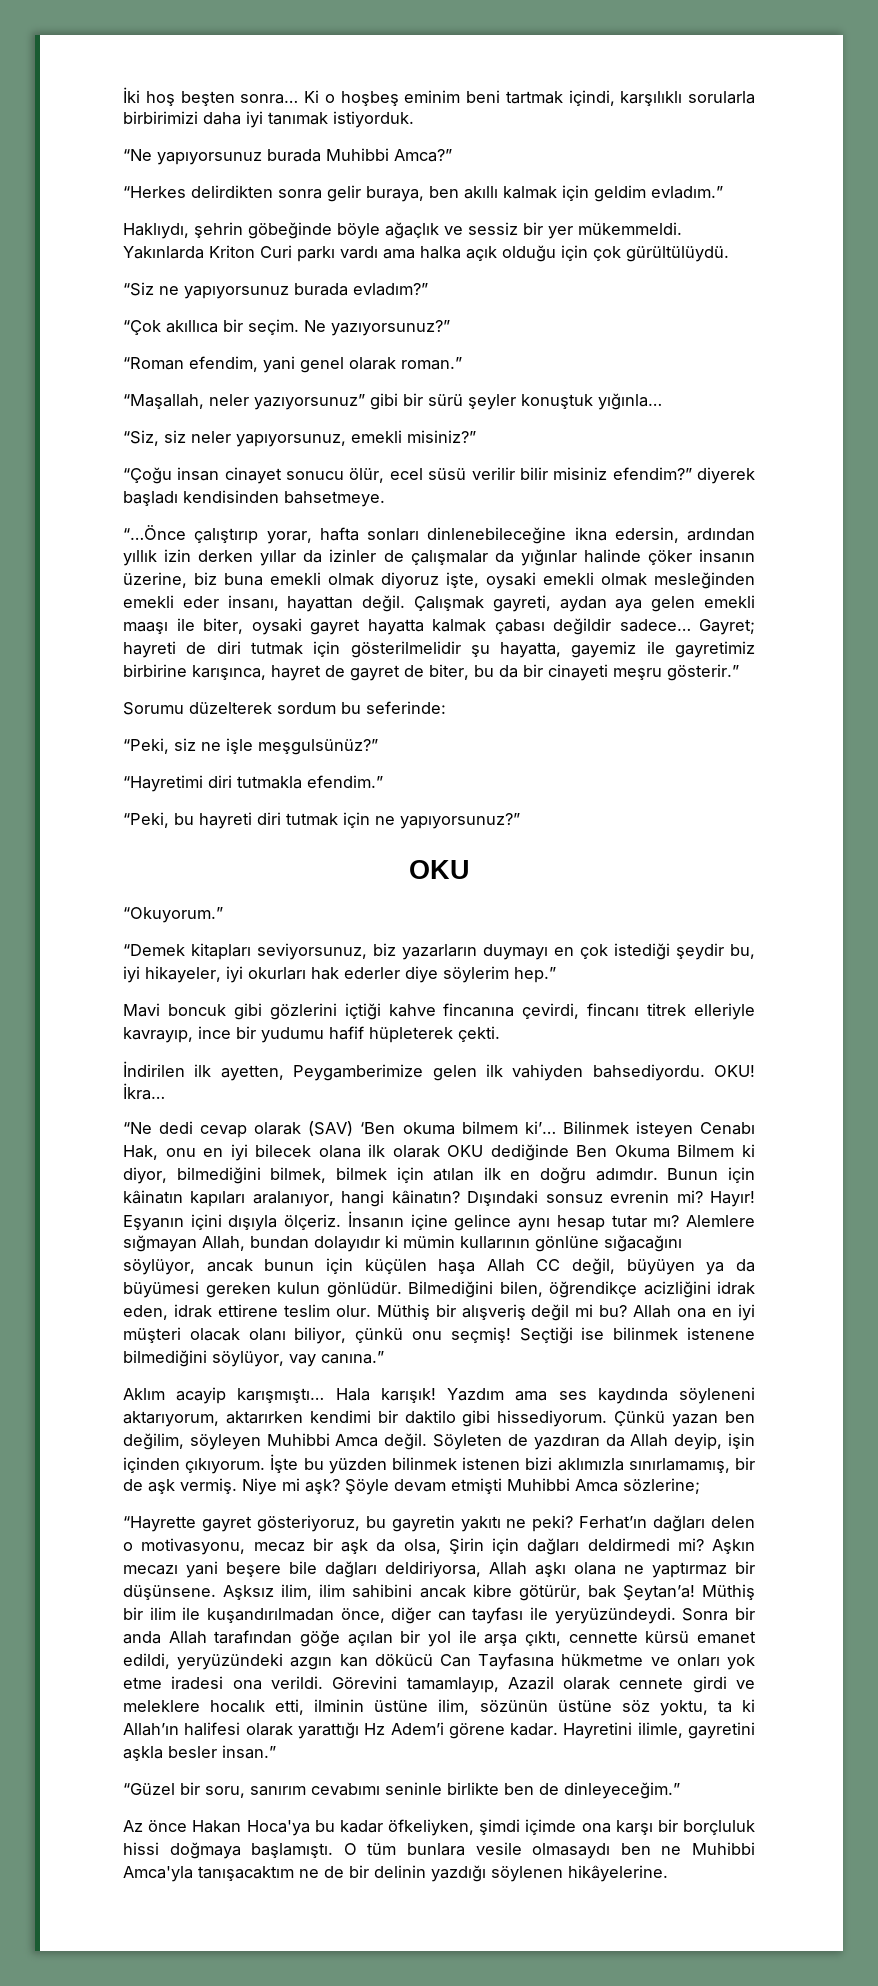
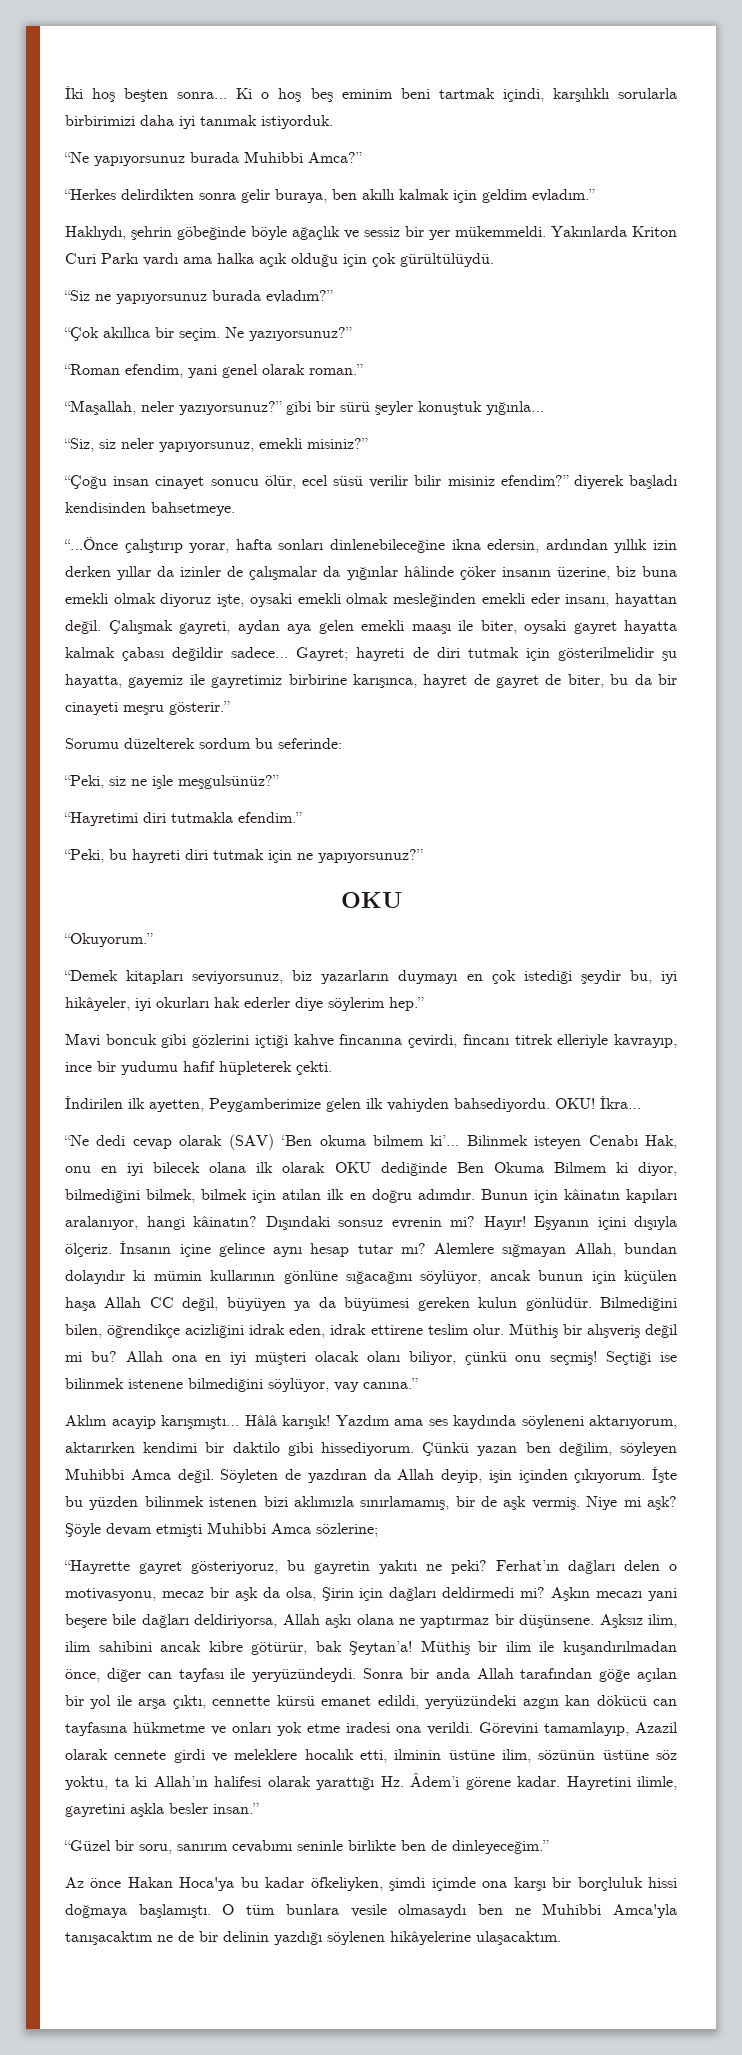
[340,91,399,106] hoşbeş -> [278,88,333,102] hoş beş
[297,246,335,262] parkı -> [101,253,138,264] Parkı
[254,394,365,410] yazıyorsunuz” -> [179,401,282,415] yazıyorsunuz?”
[583,549,641,563] halinde -> [403,566,454,577] hâlinde
[145,966,221,983] hikayeler, -> [65,997,130,1011] hikâyeler,
[335,1388,370,1401] Hala -> [244,1415,277,1426] Hâlâ
[439,1653,555,1670] Can Tayfasına -> [653,1699,677,1706] [65,1722,127,1736] can tayfasına
[364,1722,444,1735] Hz Adem’i -> [380,1772,459,1787] Hz. Âdem’i
[568,1865,668,1882] hikâyelerine. -> [390,1931,561,1945] hikâyelerine ulaşacaktım.

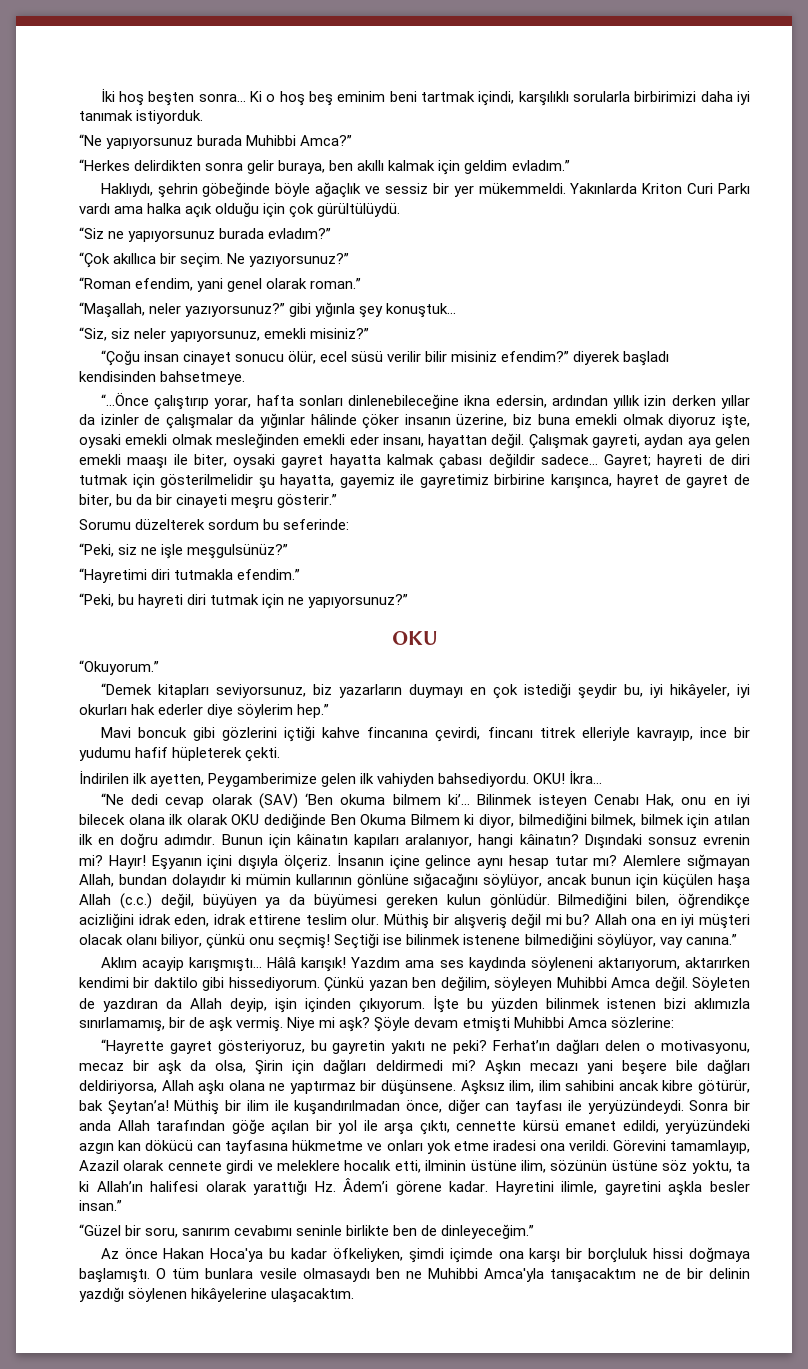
[316,401,544,415] bir sürü şeyler konuştuk yığınla… -> [315,302,457,318] yığınla şey konuştuk…
[149,1297,174,1308] CC -> [119,893,152,909] (c.c.)
[316,1523,378,1537] sözlerine; -> [610,1017,674,1028] sözlerine:

